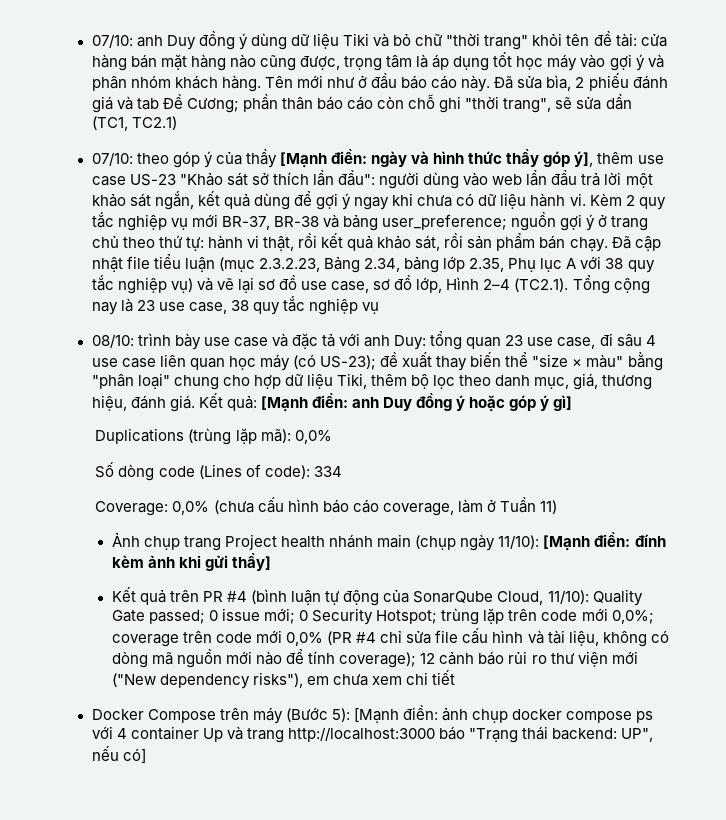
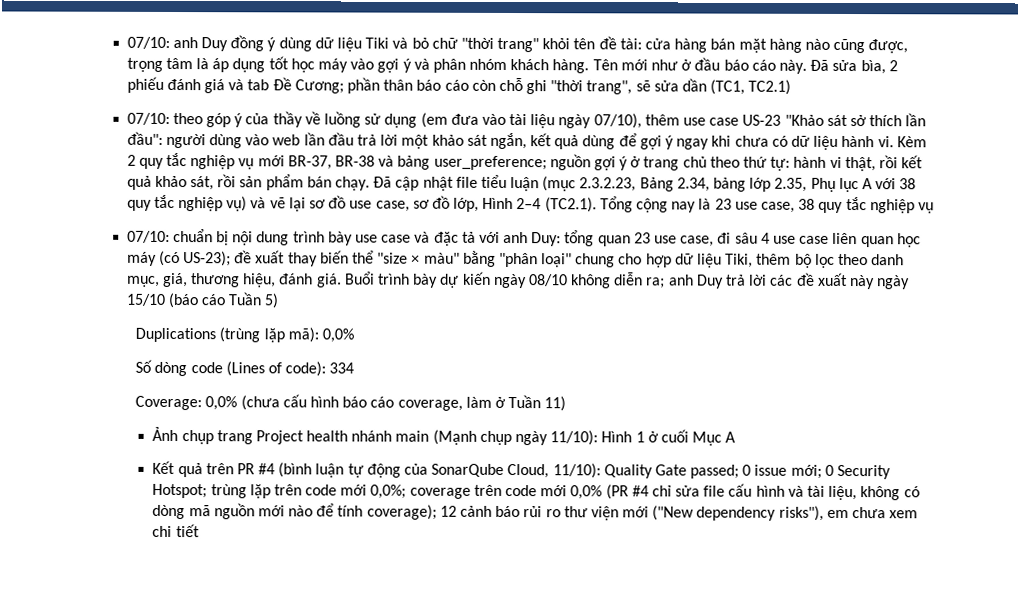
[279,149,594,168] [Mạnh điền: ngày và hình thức thầy góp ý], -> [304,111,642,129] về luồng sử dụng (em đưa vào tài liệu ngày 07/10),
[91,334,134,348] 08/10: -> [126,229,290,246] 07/10: chuẩn bị nội dung
[198,393,573,412] Kết quả: [Mạnh điền: anh Duy đồng ý hoặc góp ý gì] -> [344,271,911,290] [125,292,280,309] Buổi trình bày dự kiến ngày 08/10 không diễn ra; anh Duy trả lời các đề xuất này ngày 15/10 (báo cáo Tuần 5)
[415,532,666,551] [111,553,272,571] (chụp ngày 11/10): [Mạnh điền: đính kèm ảnh khi gửi thầy] -> [432,429,737,446] (Mạnh chụp ngày 11/10): Hình 1 ở cuối Mục A
[91,705,654,724] [91,726,654,743] [91,746,146,763] // Docker Compose trên máy (Bước 5): [Mạnh điền: ảnh chụp docker compose ps với 4 container Up và trang http://localhost:3000 báo "Trạng thái backend: UP", nếu có] -> (200, 531) none

